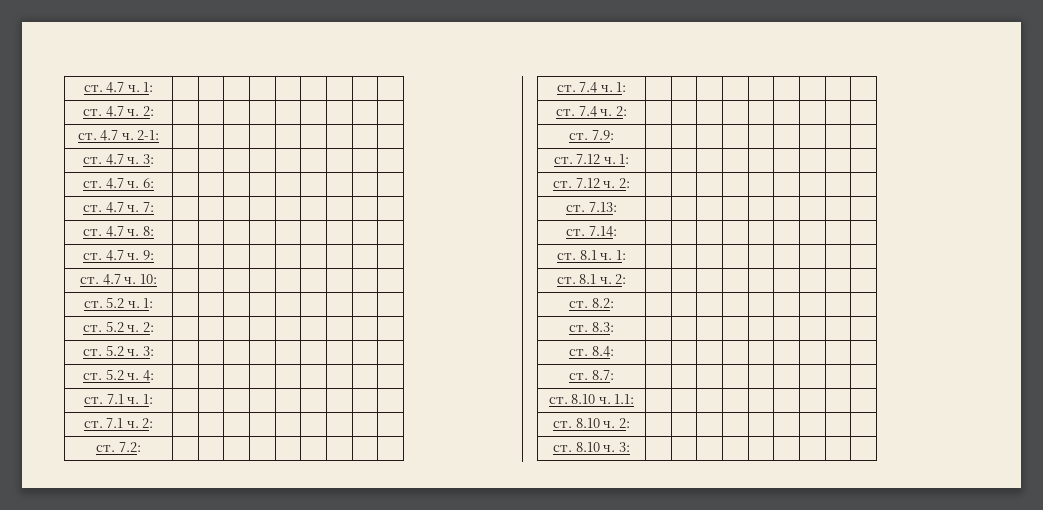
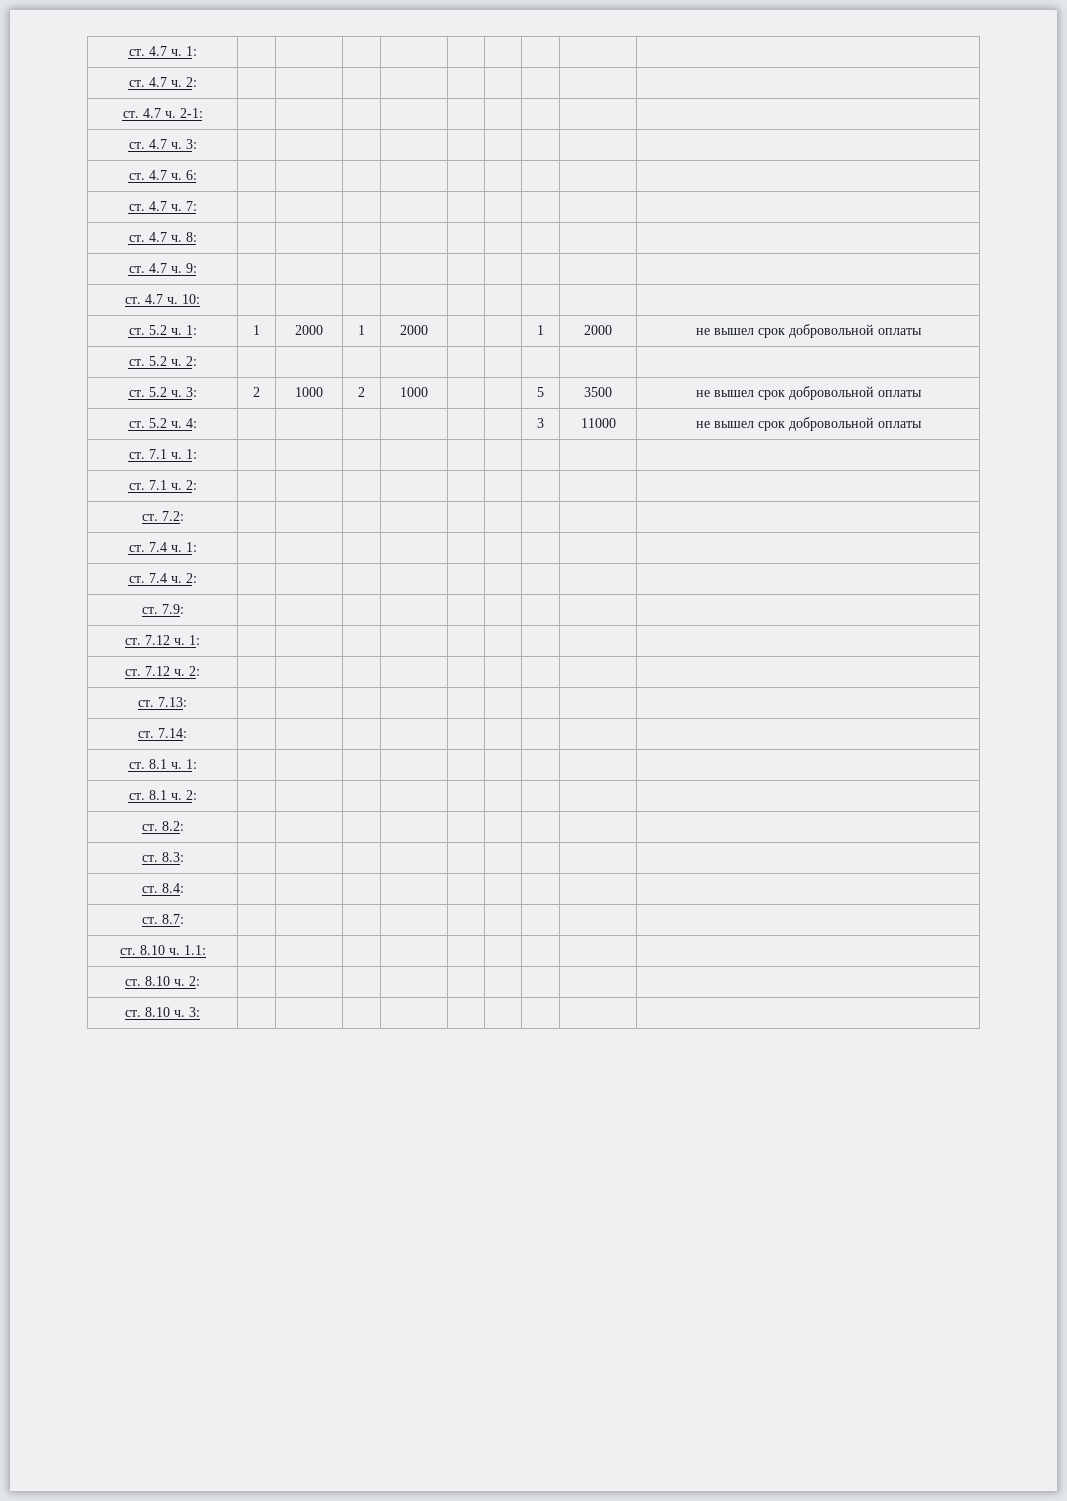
(154, 303) | | | | | | | | -> [253,325,260,335] [295,325,323,335] [358,325,365,335] [400,325,428,335] [537,325,544,335] [584,325,612,335] [695,324,922,338] 1 | 2000 | 1 | 2000 | | | 1 | 2000 | не вышел срок добровольной оплаты
[83,370,154,381] | | | | | | | | // ст. 5.2 ч. 4: | | | | | | | | | -> [253,387,260,397] [295,387,323,397] [358,387,365,397] [400,387,428,397] [537,387,544,397] [584,387,612,397] [695,386,922,400] [128,418,197,428] [537,418,544,428] [580,418,616,428] [695,417,922,431] 2 | 1000 | 2 | 1000 | | | 5 | 3500 | не вышел срок добровольной оплаты // ст. 5.2 ч. 4: | | | | | | | 3 | 11000 | не вышел срок добровольной оплаты

